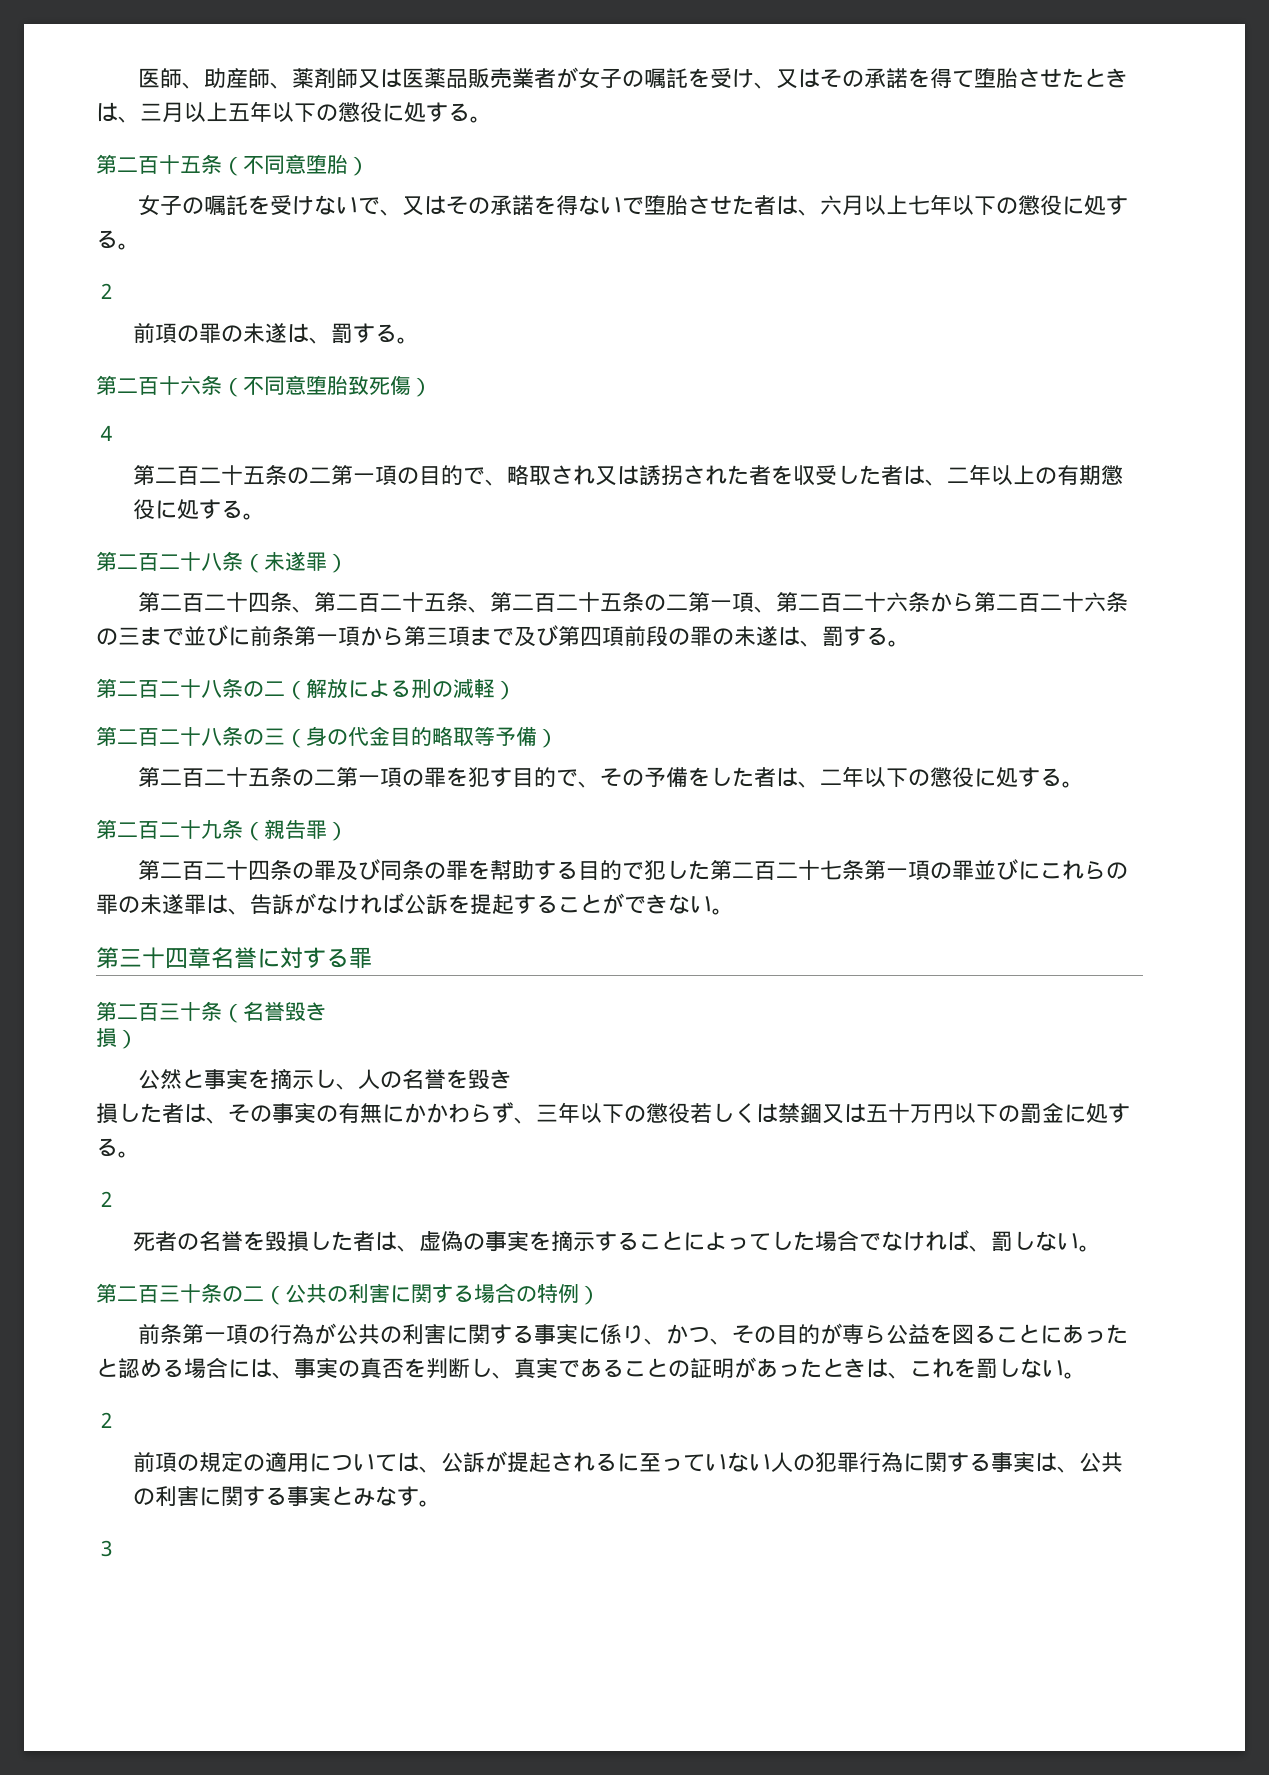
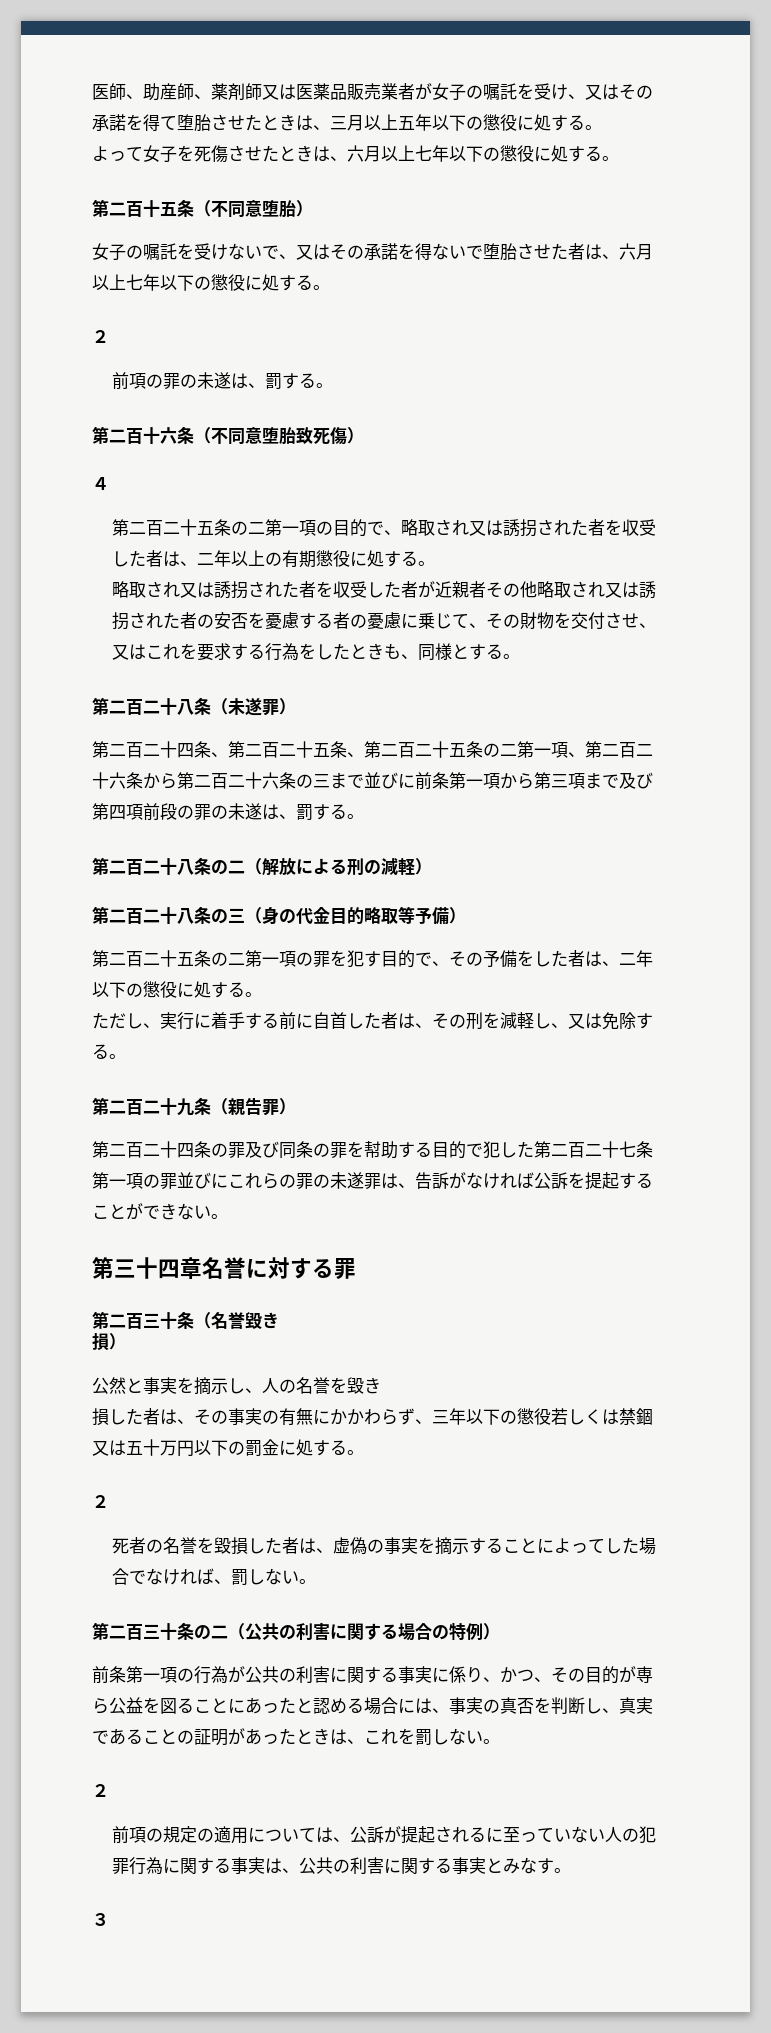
(492, 119) none -> [92,145,619,163] // よって女子を死傷させたときは、六月以上七年以下の懲役に処する。
(265, 516) none -> [111,581,656,599] [111,612,656,630] [111,643,520,661] // 略取され又は誘拐された者を収受した者が近親者その他略取され又は誘拐された者の安否を憂慮する者の憂慮に乗じて、その財物を交付させ、又はこれを要求する行為をしたときも、同様とする。
(1085, 784) none -> [92,1012,653,1030] [92,1044,126,1059] // ただし、実行に着手する前に自首した者は、その刑を減軽し、又は免除する。

